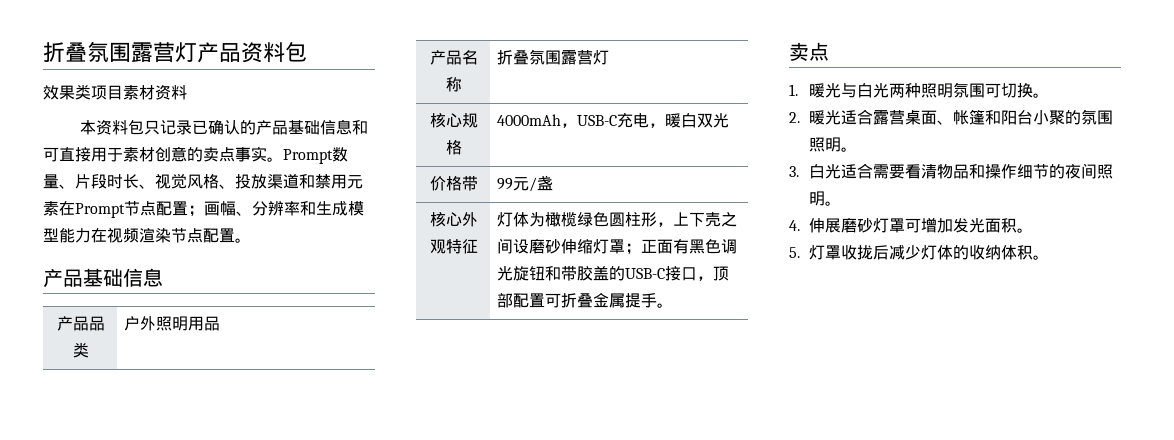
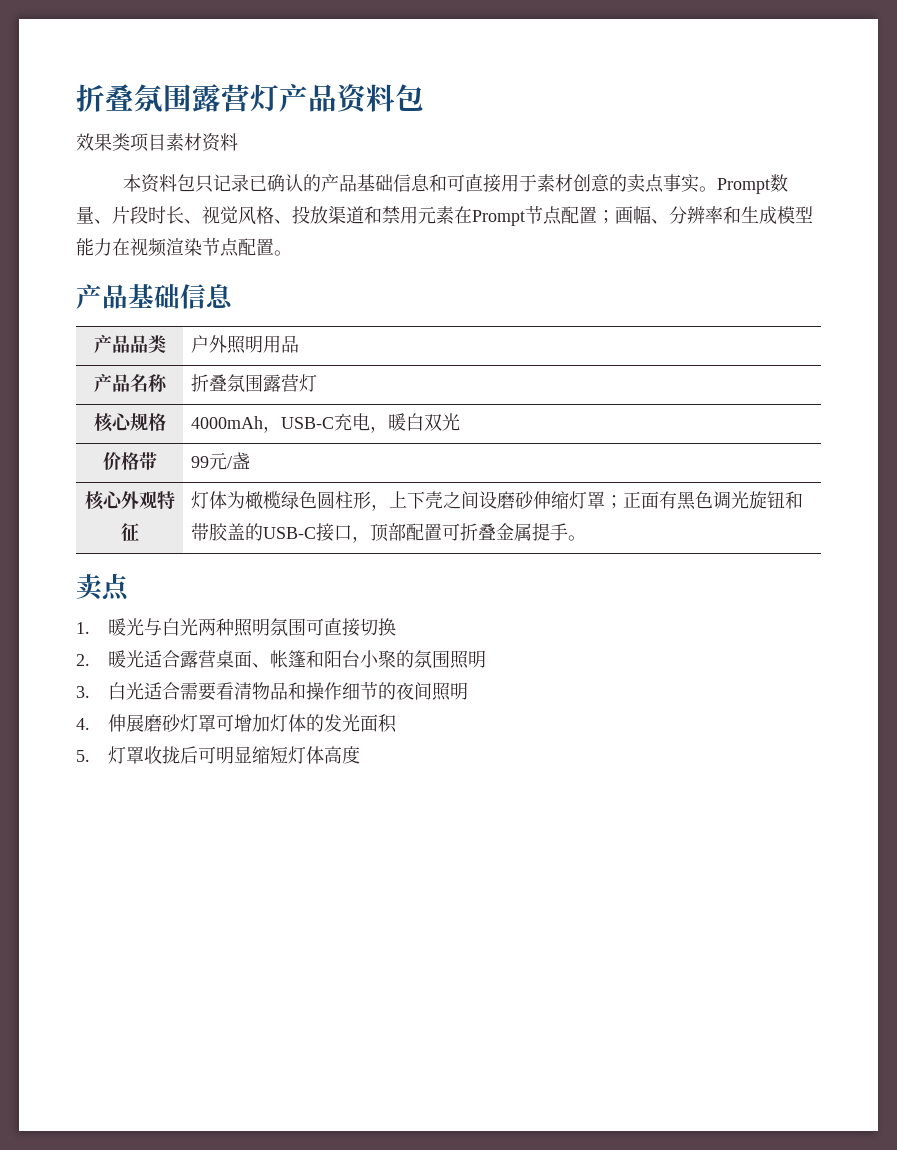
(1002, 90) none -> [323,618,360,637] 直接
[1033,93,1050,98] 。 -> (396, 627) none
[841,147,858,152] 。 -> (486, 659) none
[825,201,842,206] 。 -> (468, 691) none
(954, 225) none -> [269,714,324,732] 灯体的
[1017,228,1034,233] 。 -> (397, 723) none
[889,245,1050,260] 减少灯体的收纳体积。 -> [197,746,360,764] 可明显缩短灯体高度

